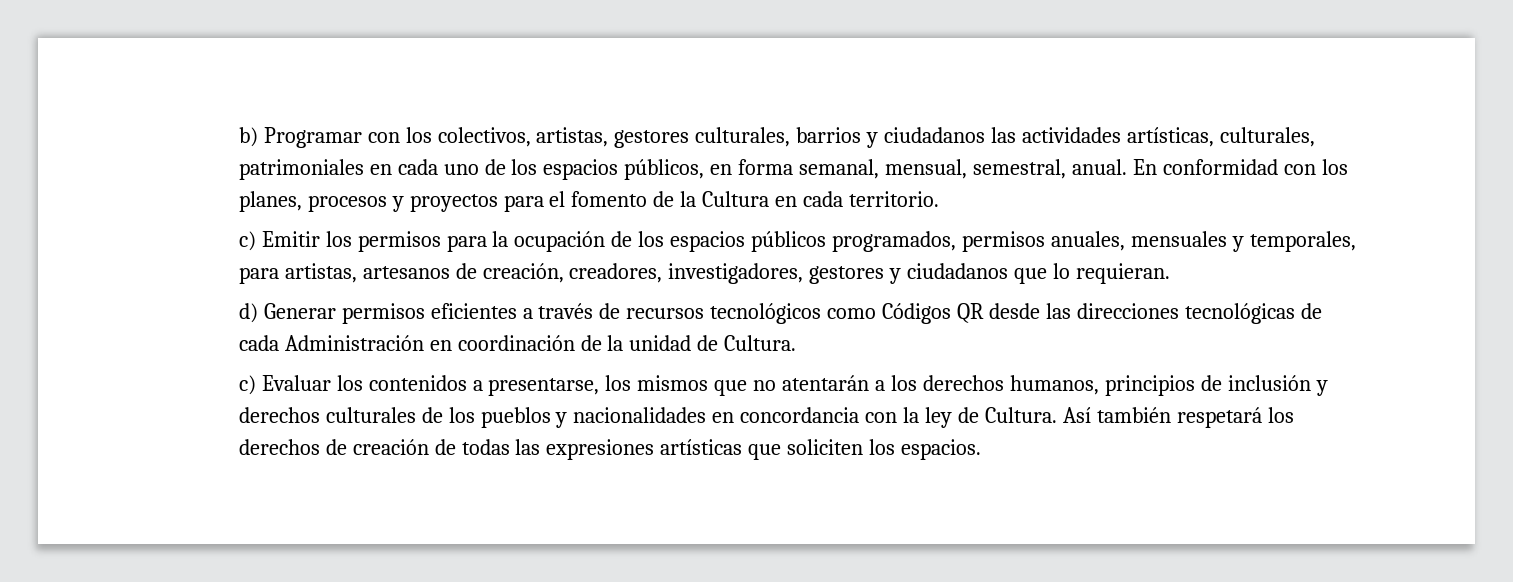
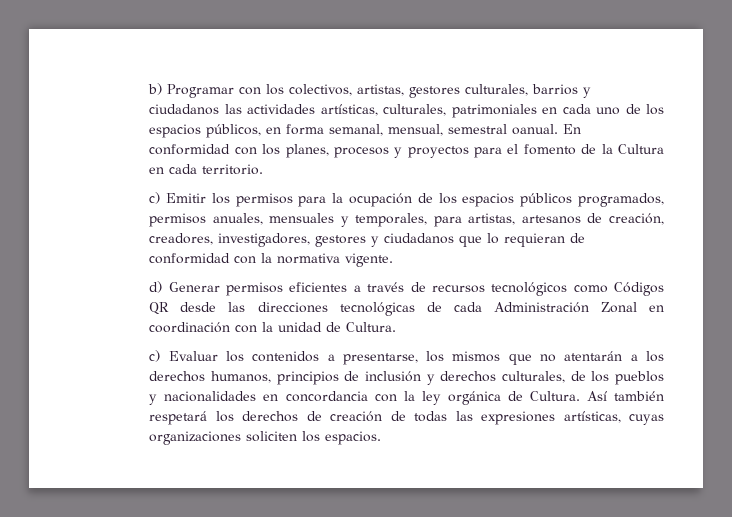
[973,159,1127,179] semestral, anual. -> [448,124,559,135] semestral oanual.
[1076,263,1171,284] requieran. -> [504,233,586,247] [149,253,394,267] requieran de conformidad con la normativa vigente.
(424, 343) none -> [600,302,637,313] Zonal
[580,335,602,351] de -> [235,325,258,333] con
[325,407,416,423] culturales -> [501,371,565,383] culturales,
(953, 417) none -> [447,391,501,405] orgánica
[660,439,782,460] artísticas que -> [563,411,664,425] [149,431,242,445] artísticas, cuyas organizaciones

